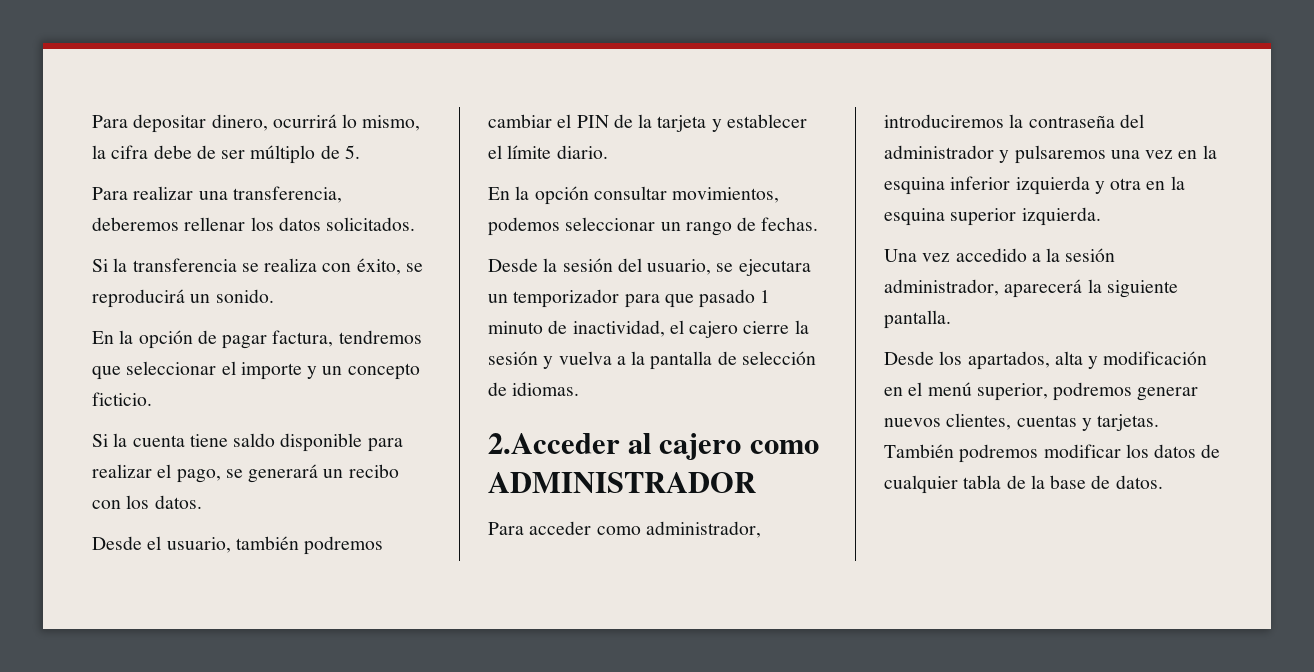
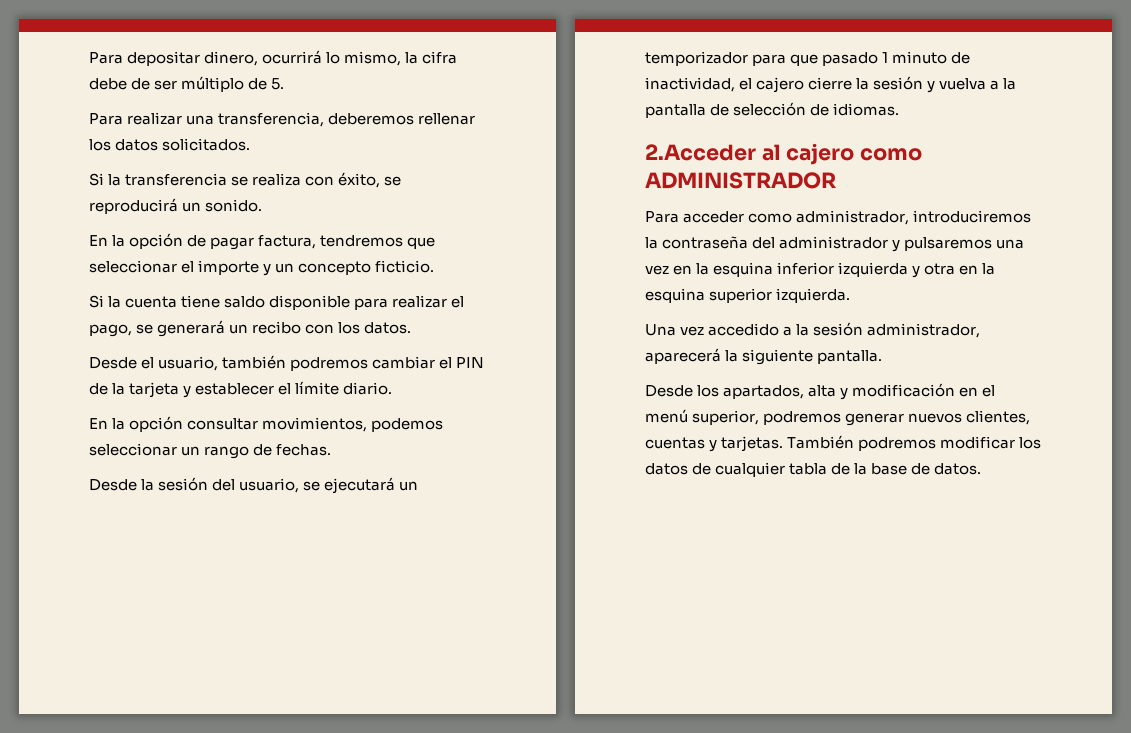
[738,259,811,276] ejecutara -> [324,477,396,494] ejecutará

